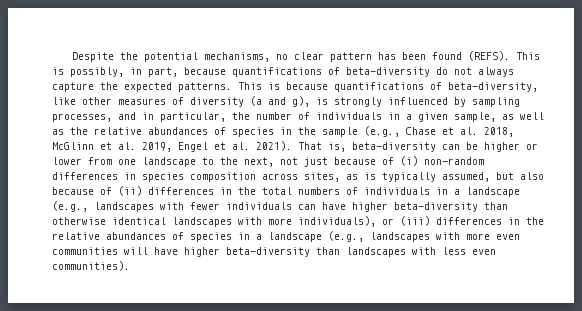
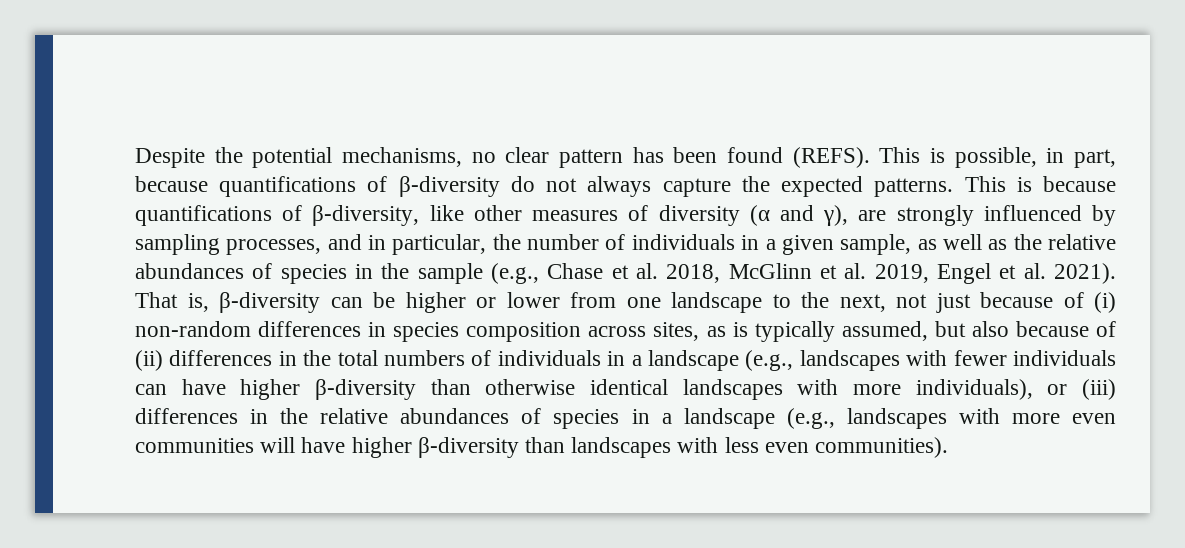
[70,67,124,77] possibly, -> [954,147,1037,168] possible,
[346,67,430,77] beta-diversity -> [398,176,500,197] β-diversity
[448,82,538,92] beta-diversity, -> [312,205,420,226] β-diversity,
[250,96,328,107] (a and g), is -> [749,205,887,226] (α and γ), are
[352,142,436,152] beta-diversity -> [219,292,320,313] β-diversity
[394,202,478,212] beta-diversity -> [315,379,416,400] β-diversity
[226,247,310,257] beta-diversity -> [417,437,519,458] β-diversity

